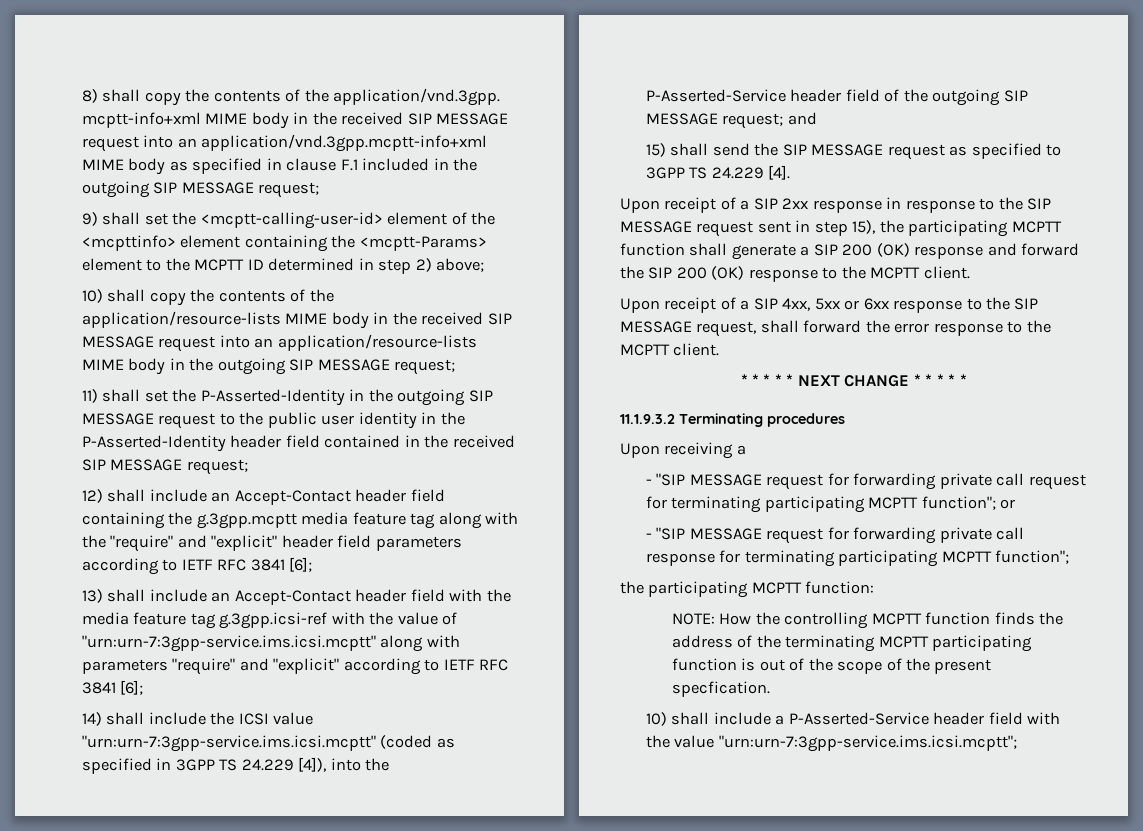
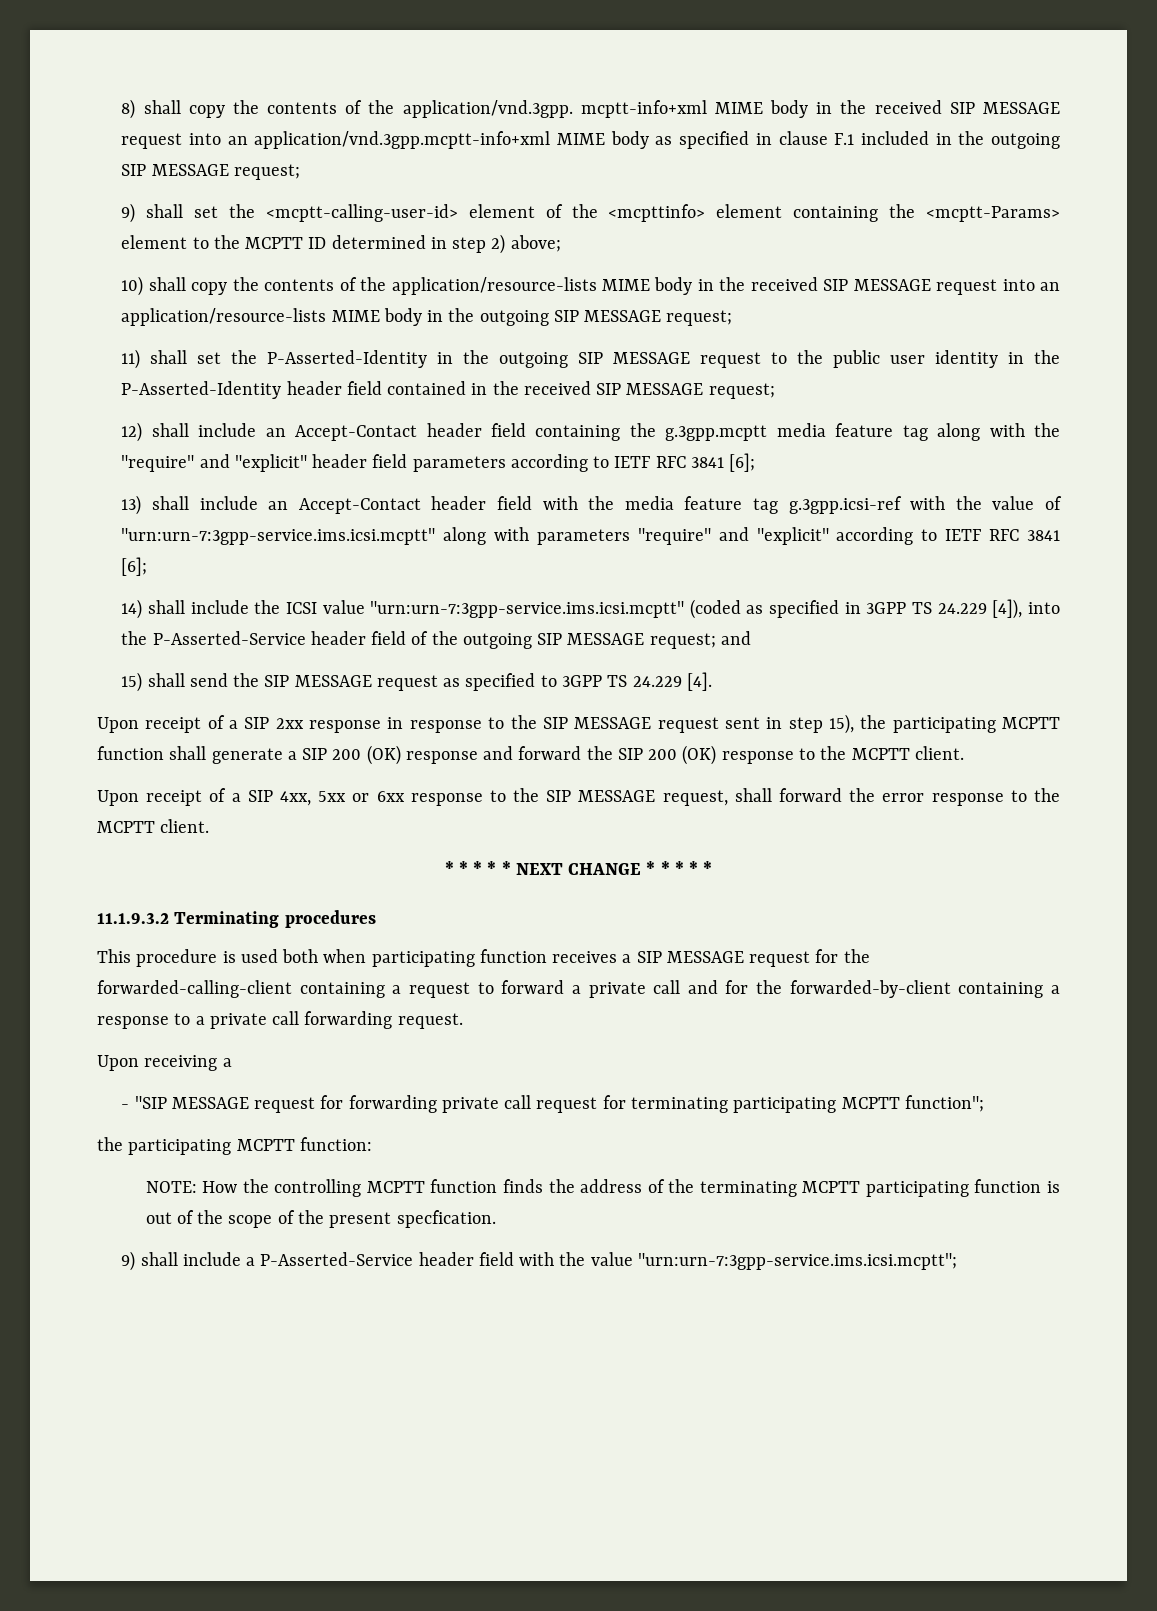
(845, 420) none -> [97,949,870,967] [97,980,1060,998] [97,1011,463,1029] // This procedure is used both when participating function receives a SIP MESSAGE request for the forwarded-calling-client containing a request to forward a private call and for the forwarded-by-client containing a response to a private call forwarding request.
[1000,499,1016,509] [645,527,1025,544] [645,550,1070,567] or // - "SIP MESSAGE request for forwarding private call response for terminating participating MCPTT function"; -> (984, 1103) none
[645,712,667,726] 10) -> [121,1251,136,1271] 9)

